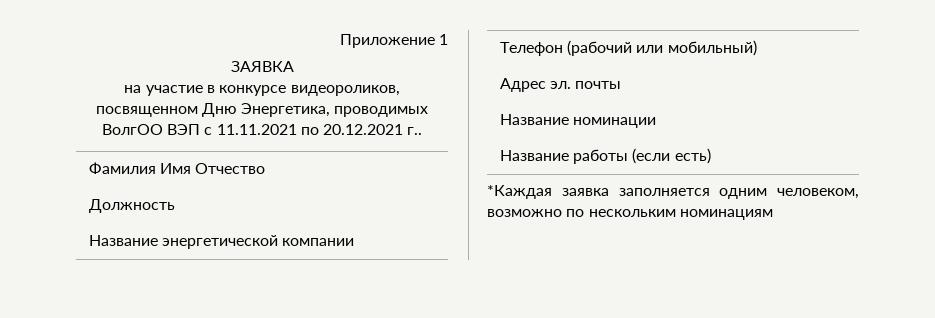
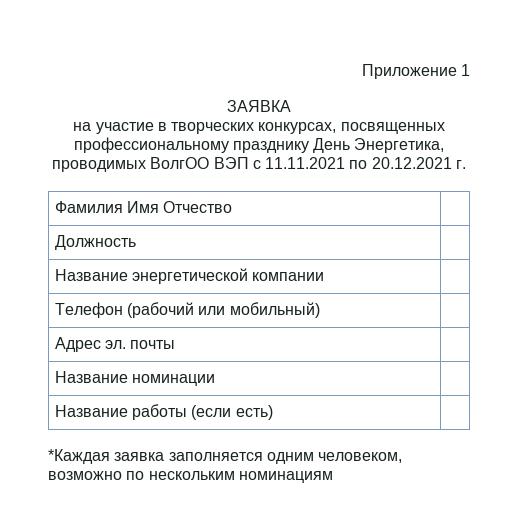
[219,85,400,96] [95,103,237,117] конкурсе видеороликов, посвященном Дню -> [171,122,445,134] [73,137,351,153] творческих конкурсах, посвященных профессиональному празднику День
[407,127,423,135] г.. -> [456,160,467,169] г.

